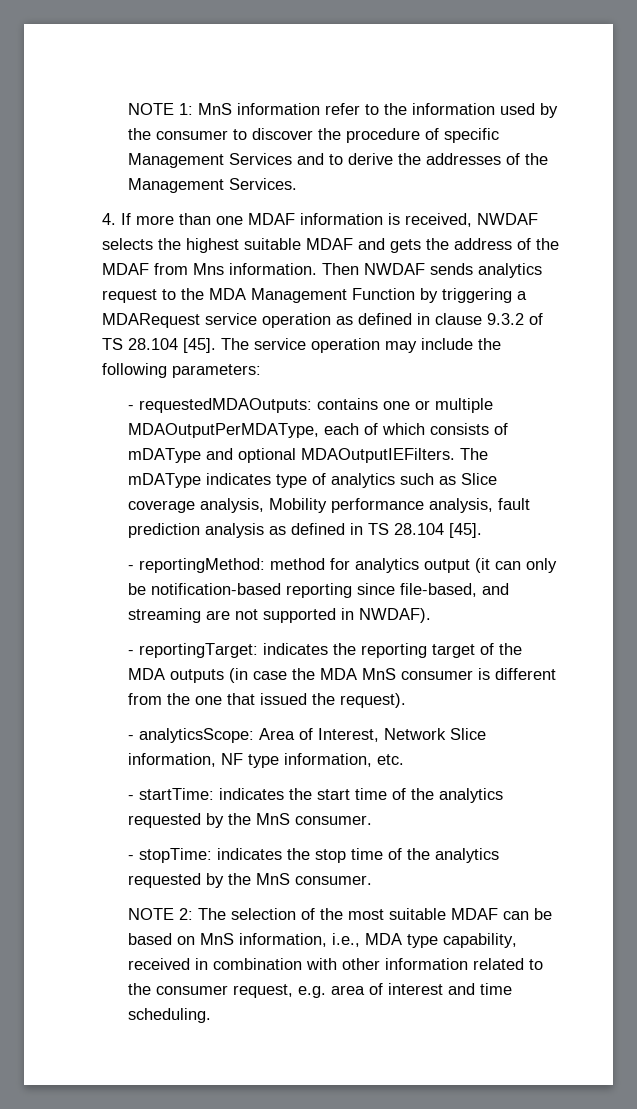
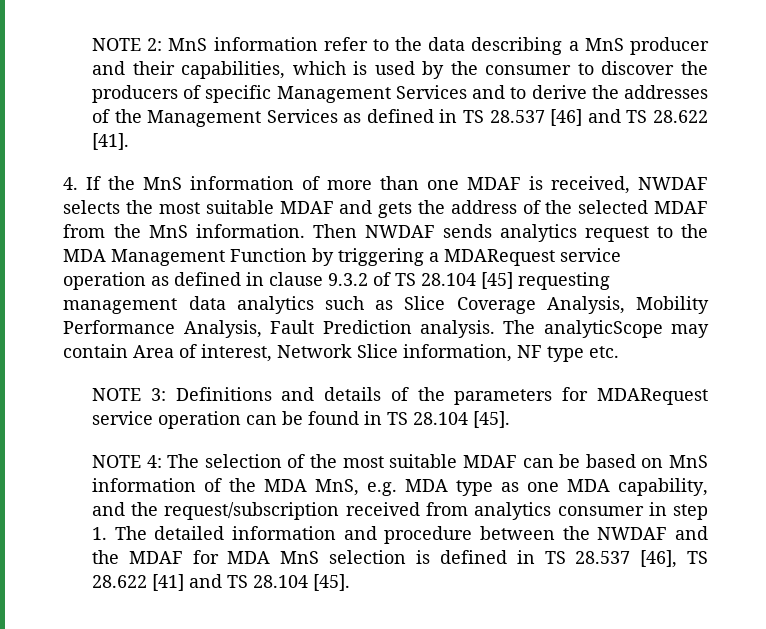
[128,103,194,115] NOTE 1: -> [91,38,163,51] NOTE 2:
[412,103,496,115] information -> [428,37,709,55] [91,61,368,79] data describing a MnS producer and their capabilities, which is
[346,128,421,143] procedure -> [91,85,178,103] producers
[229,178,298,190] [102,213,132,225] Services. // 4. If -> [266,109,708,126] [91,133,129,150] [63,176,321,190] Services as defined in TS 28.537 [46] and TS 28.622 [41]. // 4. If the MnS information of
[300,213,384,225] information -> (522, 183) none
[186,238,240,253] highest -> [159,202,201,214] most
(560, 244) none -> [578,200,649,214] selected
[193,263,225,275] Mns -> [113,224,188,238] the MnS
[183,338,502,353] [102,363,262,378] [128,398,494,413] [128,423,509,438] [128,448,489,463] [128,473,498,488] [128,498,531,513] [128,523,483,538] [128,558,558,573] [128,583,510,598] [128,608,432,623] [128,643,523,658] [128,668,557,683] [128,693,407,708] [128,728,487,743] [128,753,405,768] [128,788,504,803] [128,813,373,828] [128,848,500,863] [128,873,373,888] [128,908,194,920] [45]. The service operation may include the following parameters: // - requestedMDAOutputs: contains one or multiple MDAOutputPerMDAType, each of which consists of mDAType and optional MDAOutputIEFilters. The mDAType indicates type of analytics such as Slice coverage analysis, Mobility performance analysis, fault prediction analysis as defined in TS 28.104 [45]. // - reportingMethod: method for analytics output (it can only be notification-based reporting since file-based, and streaming are not supported in NWDAF). // - reportingTarget: indicates the reporting target of the MDA outputs (in case the MDA MnS consumer is different from the one that issued the request). // - analyticsScope: Area of Interest, Network Slice information, NF type information, etc. // - startTime: indicates the start time of the analytics requested by the MnS consumer. // - stopTime: indicates the stop time of the analytics requested by the MnS consumer. // NOTE 2: -> [481,272,611,290] [63,296,710,314] [63,320,709,338] [63,344,620,362] [91,387,708,405] [91,411,510,429] [91,455,162,468] [45] requesting management data analytics such as Slice Coverage Analysis, Mobility Performance Analysis, Fault Prediction analysis. The analyticScope may contain Area of interest, Network Slice information, NF type etc. // NOTE 3: Definitions and details of the parameters for MDARequest service operation can be found in TS 28.104 [45]. // NOTE 4:
[239,933,518,948] [128,958,544,970] [128,983,513,998] [128,1008,212,1023] information, i.e., MDA type capability, received in combination with other information related to the consumer request, e.g. area of interest and time scheduling. -> [91,478,708,496] [91,502,709,520] [91,526,708,544] [91,550,708,568] [91,574,350,591] information of the MDA MnS, e.g. MDA type as one MDA capability, and the request/subscription received from analytics consumer in step 1. The detailed information and procedure between the NWDAF and the MDAF for MDA MnS selection is defined in TS 28.537 [46], TS 28.622 [41] and TS 28.104 [45].

